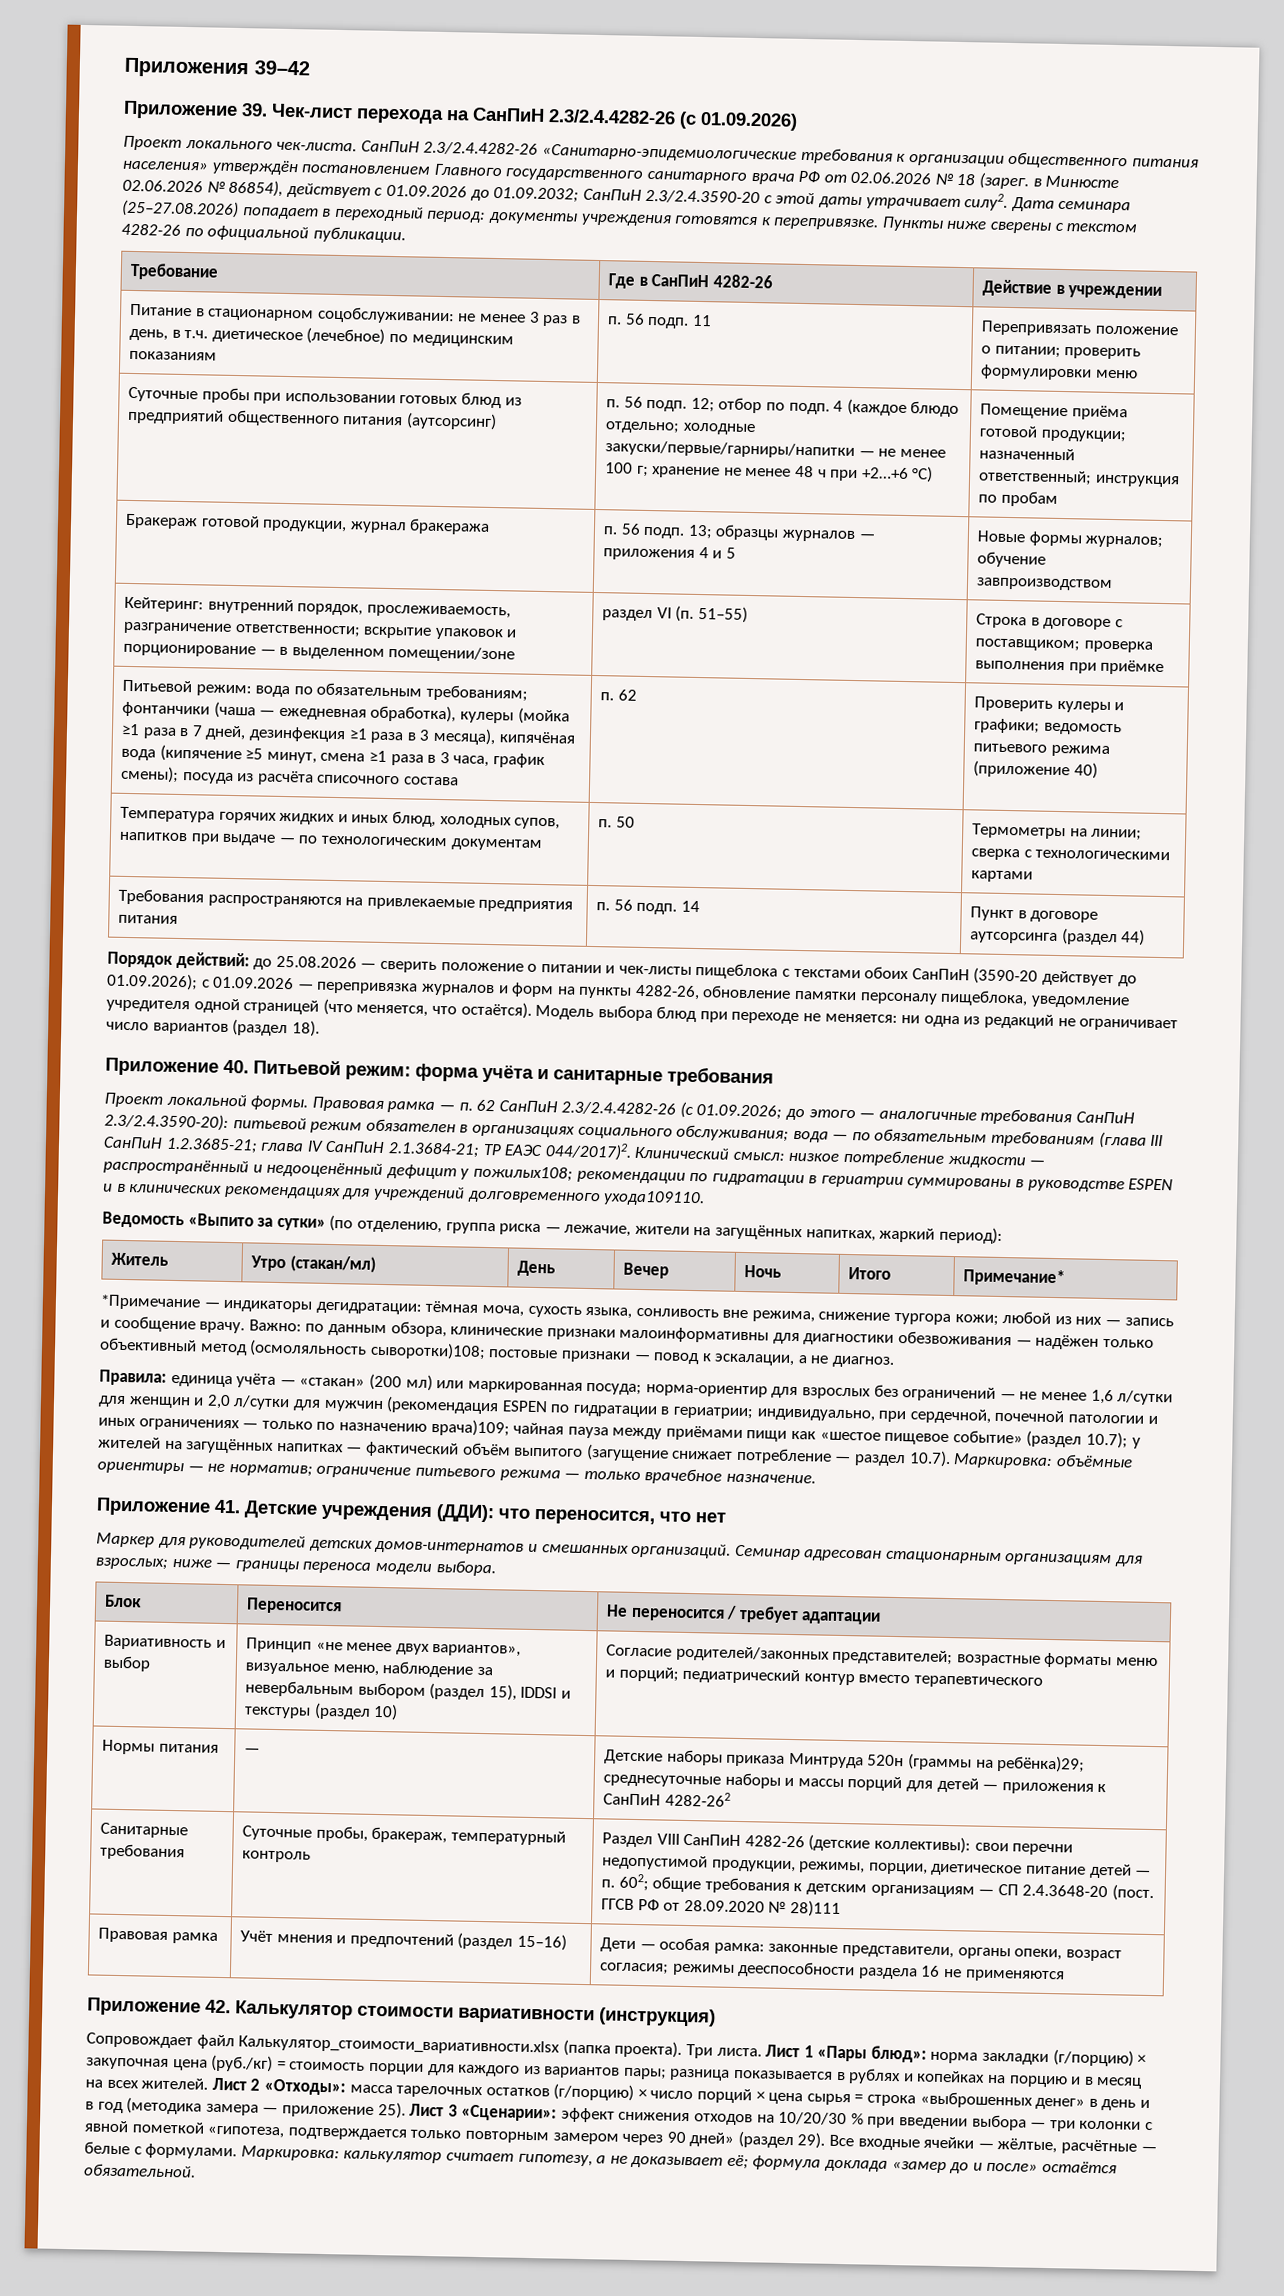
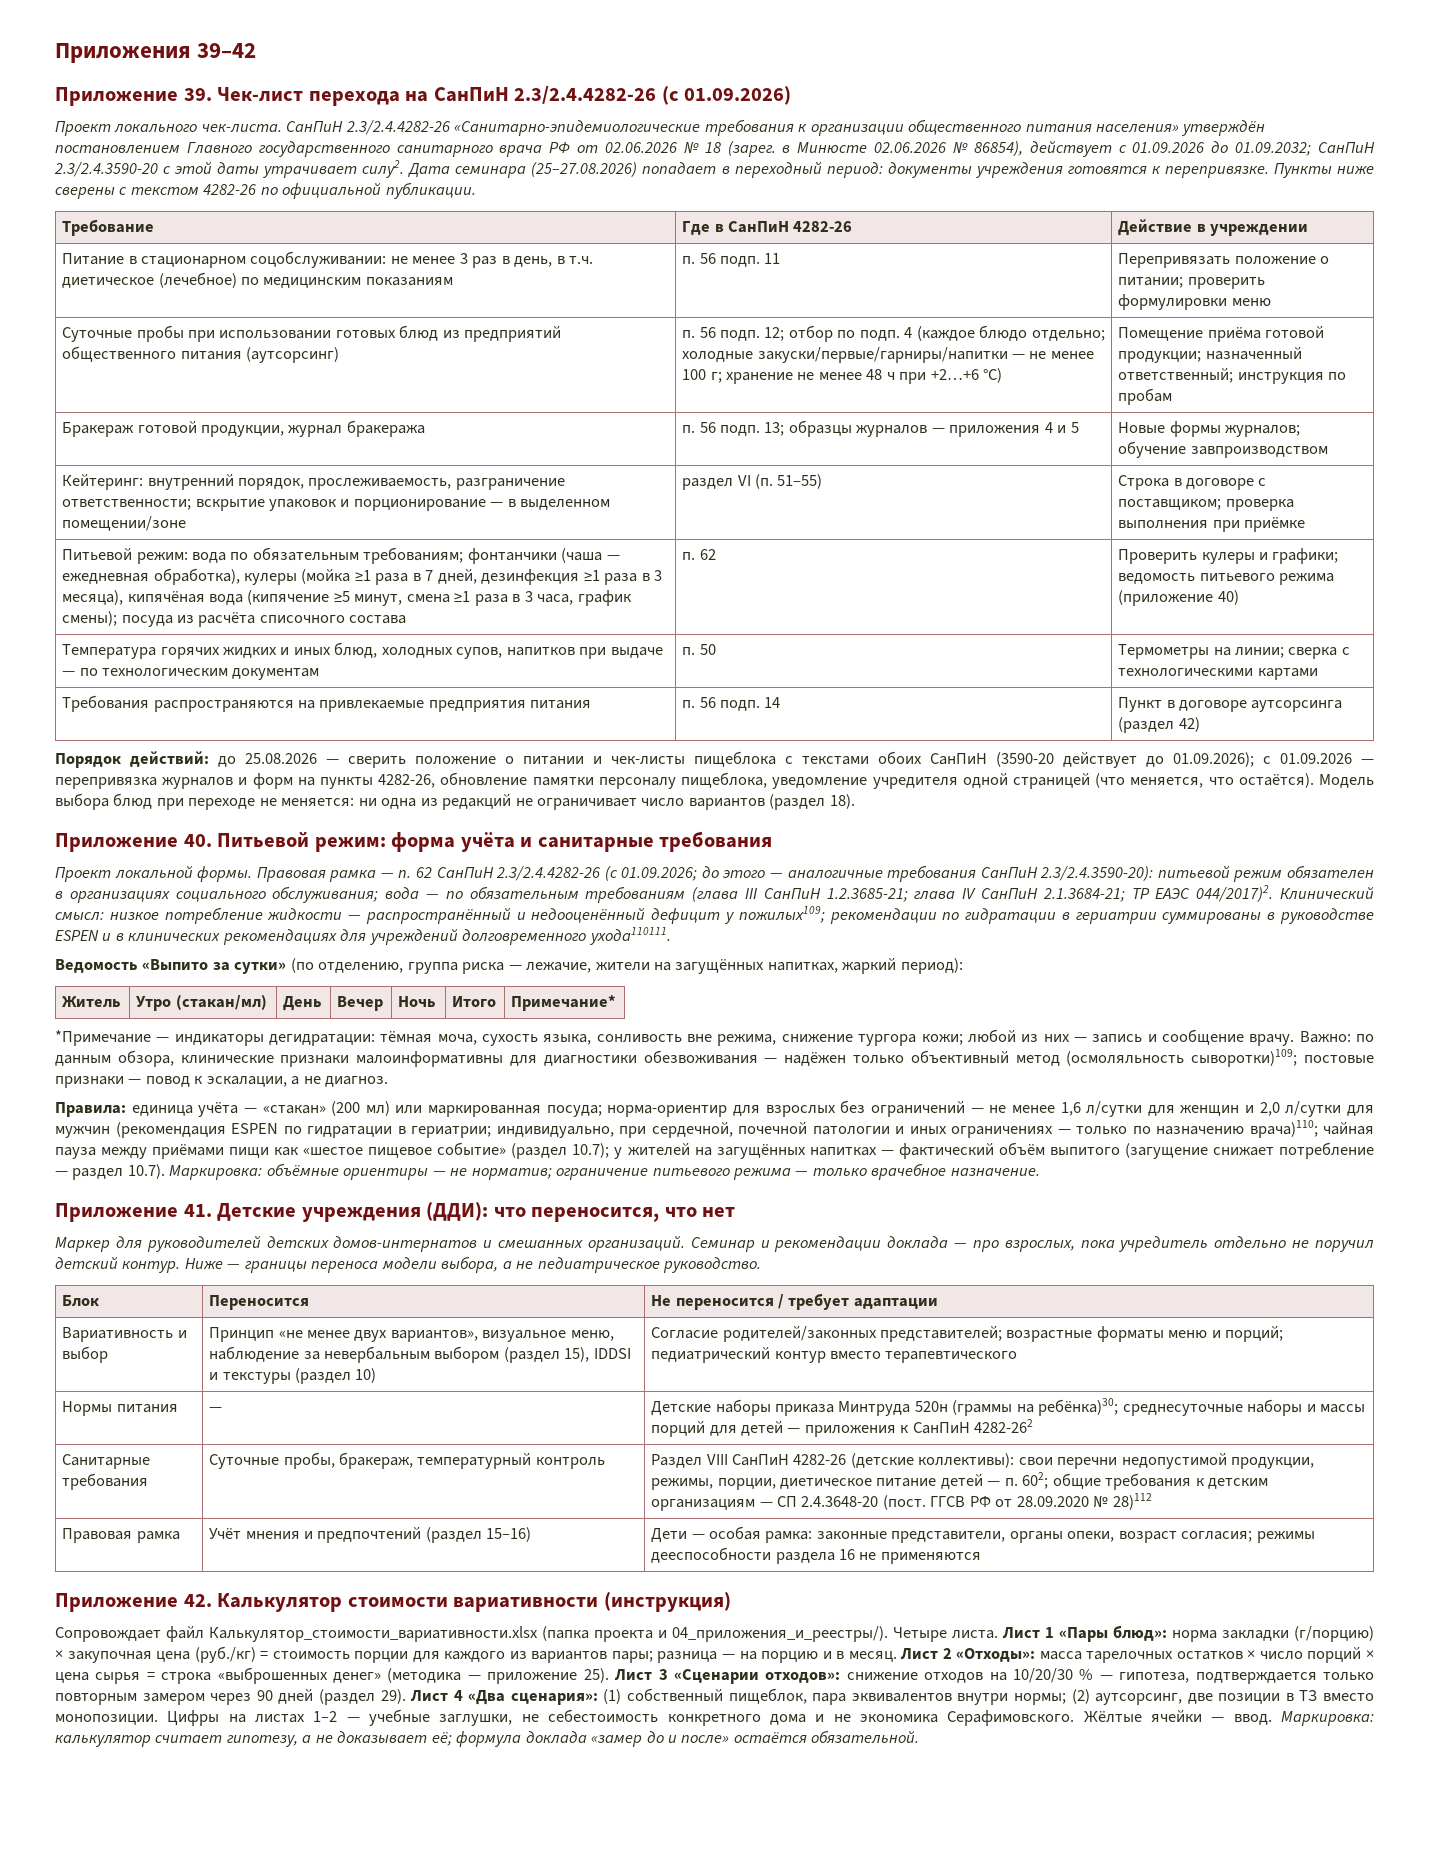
[1121,929,1146,946] 44) -> [1178,717,1200,732] 42)
[472,1165,573,1182] пожилых108; -> [738,906,825,923] пожилых109;
[603,1190,706,1207] ухода109110. -> [588,927,671,945] ухода110111.
[369,1341,486,1360] сыворотки)108; -> [1191,1049,1298,1067] сыворотки)109;
[430,1418,510,1437] врача)109; -> [1249,1120,1318,1138] врача)110;
[804,1549,1144,1567] [95,1557,496,1577] адресован стационарным организациям для взрослых; ниже — границы переноса модели выбора. -> [760,1236,1375,1252] [55,1256,762,1273] и рекомендации доклада — про взрослых, пока учредитель отдельно не поручил детский контур. Ниже — границы переноса модели выбора, а не педиатрическое руководство.
[996,1754,1086,1773] ребёнка)29; -> [1038,1398,1119,1416] ребёнка)30;
[790,1900,842,1918] 28)111 -> [1112,1493,1152,1510] 28)112
[614,2040,713,2059] проекта). Три -> [594,1626,947,1642] проекта и 04_приложения_и_реестры/). Четыре
[734,2068,1143,2089] [85,2077,209,2090] показывается в рублях и копейках на порцию и в месяц на всех жителей. -> [721,1651,897,1663] — на порцию и в месяц.
[553,2083,635,2102] (г/порцию) -> (1243, 1655) none
[1088,2098,1150,2111] [85,2097,259,2116] в день и в год (методика замера -> [387,1668,462,1683] (методика
[461,2104,691,2123] «Сценарии»: эффект снижения -> [673,1669,918,1684] «Сценарии отходов»: снижение
[867,2114,1153,2132] [84,2120,285,2139] при введении выбора — три колонки с явной пометкой «гипотеза, -> [1099,1672,1190,1683] — гипотеза,
[689,2132,735,2147] дней» -> [278,1689,314,1704] дней
[829,2134,1157,2155] [84,2141,238,2160] Все входные ячейки — жёлтые, расчётные — белые с формулами. -> [410,1688,1374,1705] [55,1709,1272,1726] Лист 4 «Два сценария»: (1) собственный пищеблок, пара эквивалентов внутри нормы; (2) аутсорсинг, две позиции в ТЗ вместо монопозиции. Цифры на листах 1–2 — учебные заглушки, не себестоимость конкретного дома и не экономика Серафимовского. Жёлтые ячейки — ввод.

